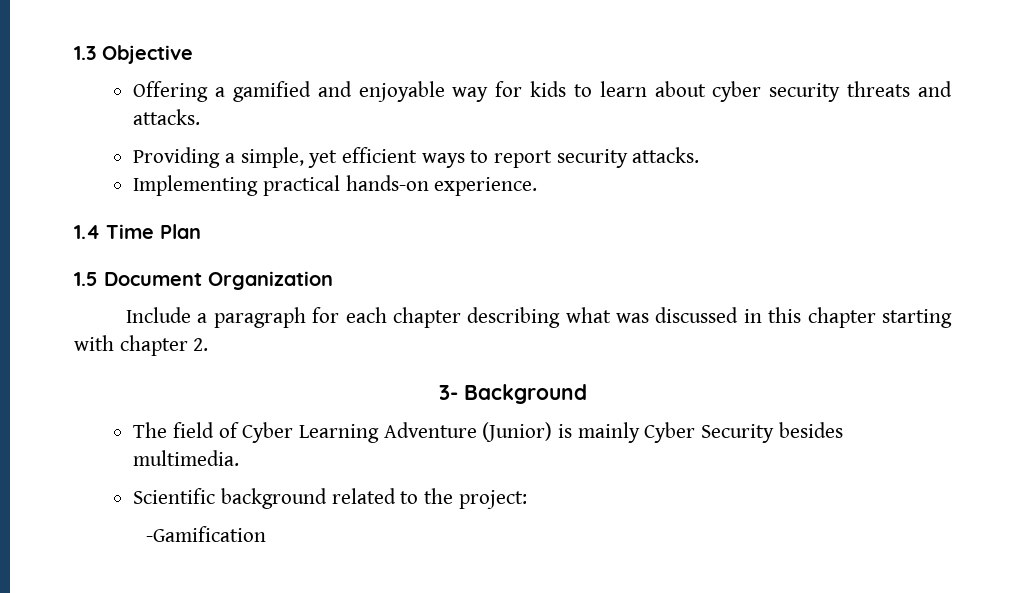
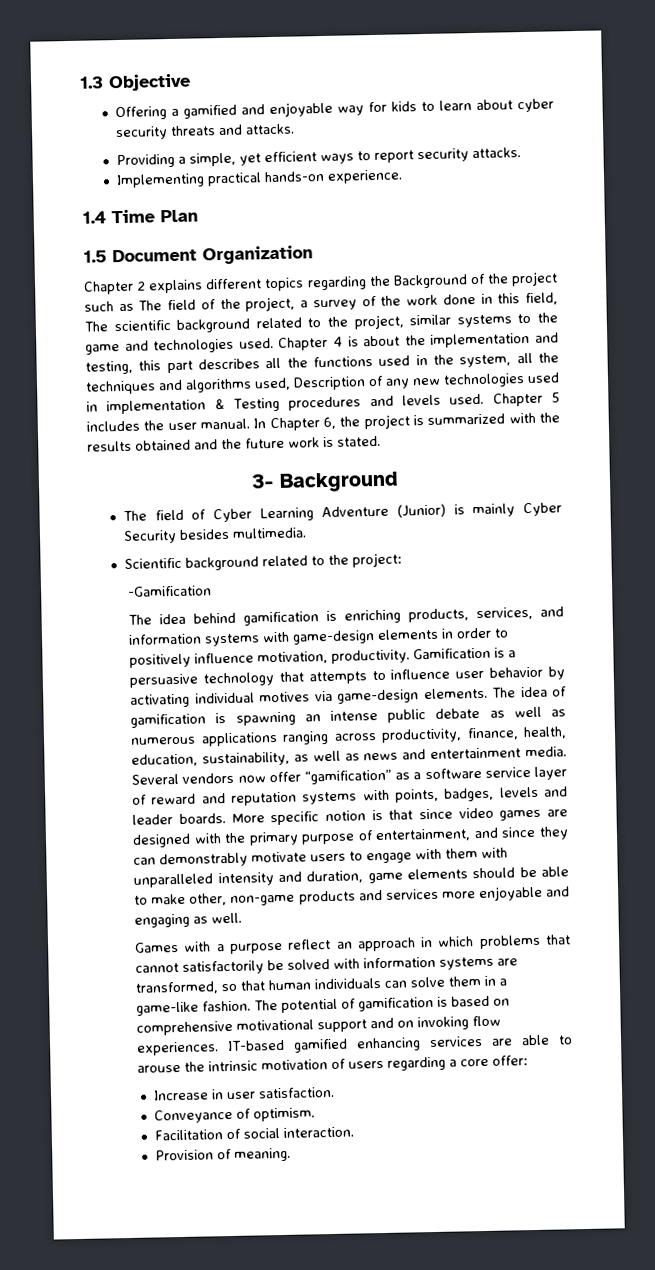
[125,307,952,328] [74,335,209,356] Include a paragraph for each chapter describing what was discussed in this chapter starting with chapter 2. -> [83,271,559,295] [84,292,558,312] [84,312,559,333] [85,332,560,355] [85,352,559,375] [85,372,560,395] [86,392,561,415] [86,412,560,432] [87,435,381,452] Chapter 2 explains different topics regarding the Background of the project such as The field of the project, a survey of the work done in this field, The scientific background related to the project, similar systems to the game and technologies used. Chapter 4 is about the implementation and testing, this part describes all the functions used in the system, all the techniques and algorithms used, Description of any new technologies used in implementation & Testing procedures and levels used. Chapter 5 includes the user manual. In Chapter 6, the project is summarized with the results obtained and the future work is stated.
(267, 534) none -> [128,606,564,626] [128,627,510,647] [129,647,517,668] [129,666,565,688] [130,686,567,708] [130,706,566,728] [130,726,567,747] [131,746,567,767] [131,766,567,785] [132,786,569,806] [132,807,568,826] [132,826,569,848] [133,847,509,868] [133,866,569,888] [134,885,570,906] [134,912,243,928] [135,934,571,954] [135,956,519,975] [135,975,508,995] [136,995,511,1016] [136,1015,502,1036] [137,1034,573,1056] [137,1055,529,1073] [153,1086,336,1101] [154,1107,316,1124] [154,1126,355,1141] [155,1147,292,1162] // The idea behind gamification is enriching products, services, and information systems with game-design elements in order to positively influence motivation, productivity. Gamification is a persuasive technology that attempts to influence user behavior by activating individual motives via game-design elements. The idea of gamification is spawning an intense public debate as well as numerous applications ranging across productivity, finance, health, education, sustainability, as well as news and entertainment media. Several vendors now offer “gamification” as a software service layer of reward and reputation systems with points, badges, levels and leader boards. More specific notion is that since video games are designed with the primary purpose of entertainment, and since they can demonstrably motivate users to engage with them with unparalleled intensity and duration, game elements should be able to make other, non-game products and services more enjoyable and engaging as well. // Games with a purpose reflect an approach in which problems that cannot satisfactorily be solved with information systems are transformed, so that human individuals can solve them in a game-like fashion. The potential of gamification is based on comprehensive motivational support and on invoking flow experiences. IT-based gamified enhancing services are able to arouse the intrinsic motivation of users regarding a core offer: // Increase in user satisfaction. // Conveyance of optimism. // Facilitation of social interaction. // Provision of meaning.

